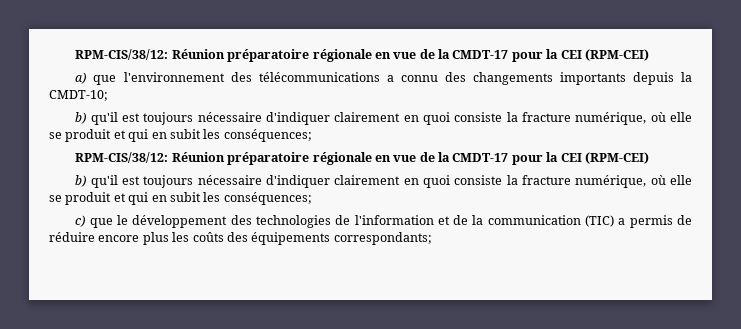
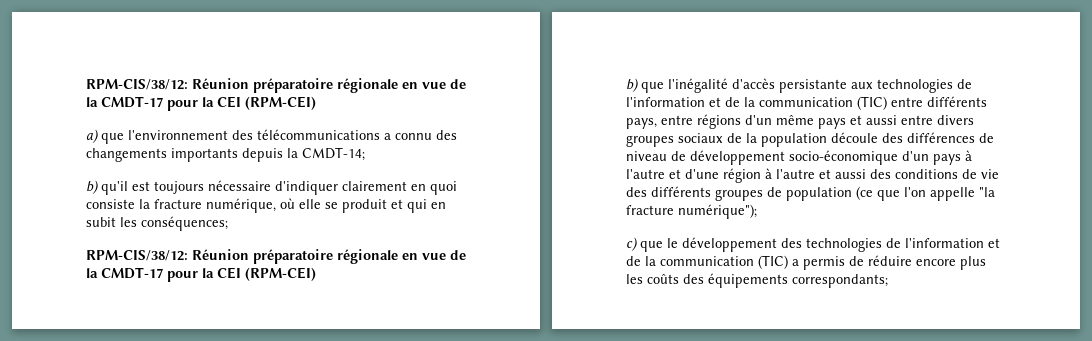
[49,90,108,101] CMDT-10; -> [302,147,365,161] CMDT-14;
[90,175,692,188] [49,192,312,205] qu'il est toujours nécessaire d'indiquer clairement en quoi consiste la fracture numérique, où elle se produit et qui en subit les conséquences; -> [641,78,972,93] [626,96,987,110] [626,114,974,129] [626,132,994,147] [626,150,972,165] [626,168,999,183] [626,186,995,201] [626,204,757,219] que l'inégalité d'accès persistante aux technologies de l'information et de la communication (TIC) entre différents pays, entre régions d'un même pays et aussi entre divers groupes sociaux de la population découle des différences de niveau de développement socio-économique d'un pays à l'autre et d'une région à l'autre et aussi des conditions de vie des différents groupes de population (ce que l'on appelle "la fracture numérique");

